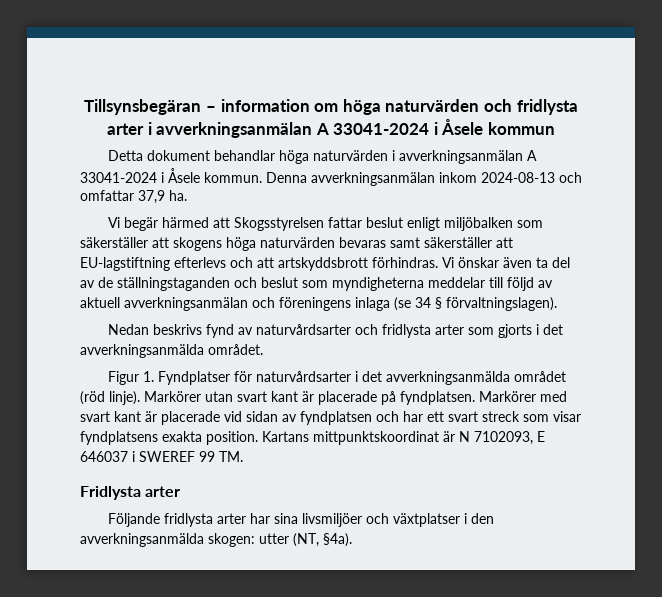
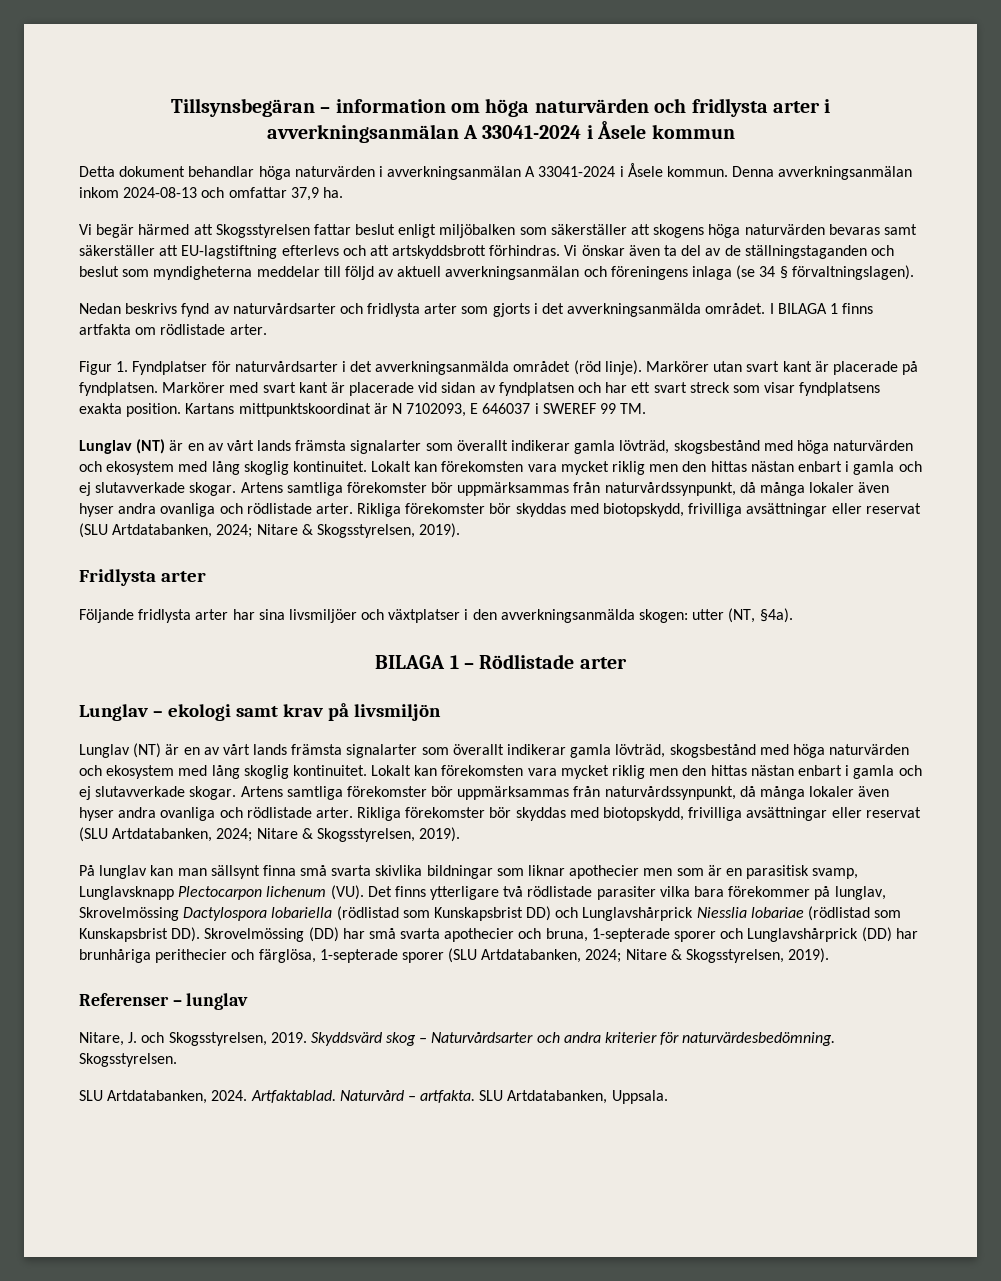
(263, 349) none -> [769,303,874,314] [79,324,267,335] I BILAGA 1 finns artfakta om rödlistade arter.
(243, 456) none -> [79,439,914,454] [79,461,922,475] [79,482,890,496] [79,503,921,517] [79,523,461,538] // Lunglav (NT) är en av vårt lands främsta signalarter som överallt indikerar gamla lövträd, skogsbestånd med höga naturvärden och ekosystem med lång skoglig kontinuitet. Lokalt kan förekomsten vara mycket riklig men den hittas nästan enbart i gamla och ej slutavverkade skogar. Artens samtliga förekomster bör uppmärksammas från naturvårdssynpunkt, då många lokaler även hyser andra ovanliga och rödlistade arter. Rikliga förekomster bör skyddas med biotopskydd, frivilliga avsättningar eller reservat (SLU Artdatabanken, 2024; Nitare & Skogsstyrelsen, 2019).
(352, 540) none -> [375,654,627,669] [79,703,441,721] [79,743,910,758] [79,765,922,779] [79,786,890,800] [79,807,921,821] [79,827,461,842] [79,865,859,879] [79,885,886,900] [79,906,902,921] [79,927,918,942] [79,948,830,963] [79,993,249,1010] [79,1032,836,1046] [79,1053,177,1067] [79,1090,668,1104] // BILAGA 1 – Rödlistade arter // Lunglav – ekologi samt krav på livsmiljön // Lunglav (NT) är en av vårt lands främsta signalarter som överallt indikerar gamla lövträd, skogsbestånd med höga naturvärden och ekosystem med lång skoglig kontinuitet. Lokalt kan förekomsten vara mycket riklig men den hittas nästan enbart i gamla och ej slutavverkade skogar. Artens samtliga förekomster bör uppmärksammas från naturvårdssynpunkt, då många lokaler även hyser andra ovanliga och rödlistade arter. Rikliga förekomster bör skyddas med biotopskydd, frivilliga avsättningar eller reservat (SLU Artdatabanken, 2024; Nitare & Skogsstyrelsen, 2019). // På lunglav kan man sällsynt finna små svarta skivlika bildningar som liknar apothecier men som är en parasitisk svamp, Lunglavsknapp Plectocarpon lichenum (VU). Det finns ytterligare två rödlistade parasiter vilka bara förekommer på lunglav, Skrovelmössing Dactylospora lobariella (rödlistad som Kunskapsbrist DD) och Lunglavshårprick Niesslia lobariae (rödlistad som Kunskapsbrist DD). Skrovelmössing (DD) har små svarta apothecier och bruna, 1-septerade sporer och Lunglavshårprick (DD) har brunhåriga perithecier och färglösa, 1-septerade sporer (SLU Artdatabanken, 2024; Nitare & Skogsstyrelsen, 2019). // Referenser – lunglav // Nitare, J. och Skogsstyrelsen, 2019. Skyddsvärd skog – Naturvårdsarter och andra kriterier för naturvärdesbedömning. Skogsstyrelsen. // SLU Artdatabanken, 2024. Artfaktablad. Naturvård – artfakta. SLU Artdatabanken, Uppsala.

